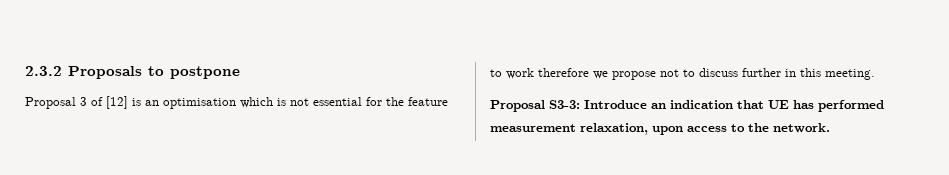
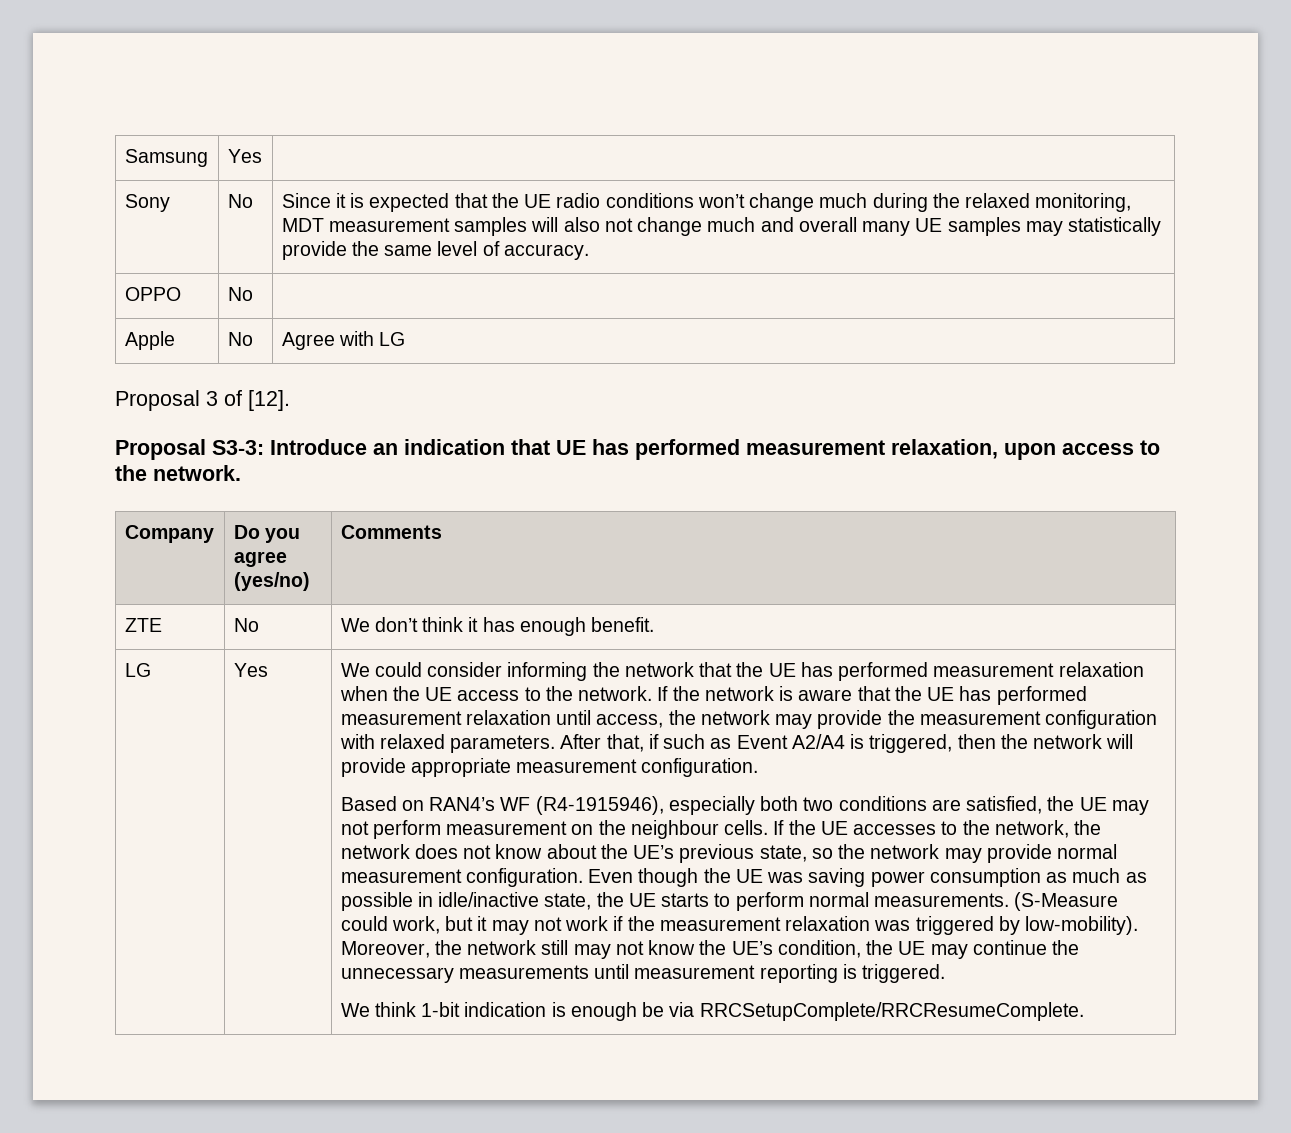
[25,66,240,79] [25,96,448,109] [490,68,875,80] 2.3.2 Proposals to postpone // Proposal 3 of [12] is an optimisation which is not essential for the feature to work therefore we propose not to discuss further in this meeting. -> [124,149,208,167] [227,149,262,163] [124,194,170,212] [227,194,253,208] [281,193,1132,212] [281,217,1162,236] [281,241,589,260] [124,287,181,301] [227,287,253,301] [124,331,175,350] [227,332,253,346] [281,331,406,350] [115,390,290,411] Samsung | Yes | // Sony | No | Since it is expected that the UE radio conditions won’t change much during the relaxed monitoring, MDT measurement samples will also not change much and overall many UE samples may statistically provide the same level of accuracy. // OPPO | No | // Apple | No | Agree with LG // Proposal 3 of [12].
(830, 128) none -> [124,525,214,543] [233,525,300,543] [233,551,287,567] [233,572,310,591] [340,525,442,539] [124,618,162,632] [233,618,259,632] [340,617,655,636] [124,663,151,677] [233,663,268,677] [340,662,1144,681] [339,686,1087,705] [340,710,1158,729] [339,734,1134,753] [340,758,759,777] [340,796,1149,815] [340,820,1102,839] [340,844,1118,863] [340,868,1147,887] [340,892,1119,911] [340,916,1139,935] [340,940,1080,959] [340,964,946,983] [340,1002,1084,1021] // Company | Do you agree (yes/no) | Comments // ZTE | No | We don’t think it has enough benefit. // LG | Yes | We could consider informing the network that the UE has performed measurement relaxation when the UE access to the network. If the network is aware that the UE has performed measurement relaxation until access, the network may provide the measurement configuration with relaxed parameters. After that, if such as Event A2/A4 is triggered, then the network will provide appropriate measurement configuration. // Based on RAN4’s WF (R4-1915946), especially both two conditions are satisfied, the UE may not perform measurement on the neighbour cells. If the UE accesses to the network, the network does not know about the UE’s previous state, so the network may provide normal measurement configuration. Even though the UE was saving power consumption as much as possible in idle/inactive state, the UE starts to perform normal measurements. (S-Measure could work, but it may not work if the measurement relaxation was triggered by low-mobility). Moreover, the network still may not know the UE’s condition, the UE may continue the unnecessary measurements until measurement reporting is triggered. // We think 1-bit indication is enough be via RRCSetupComplete/RRCResumeComplete.

